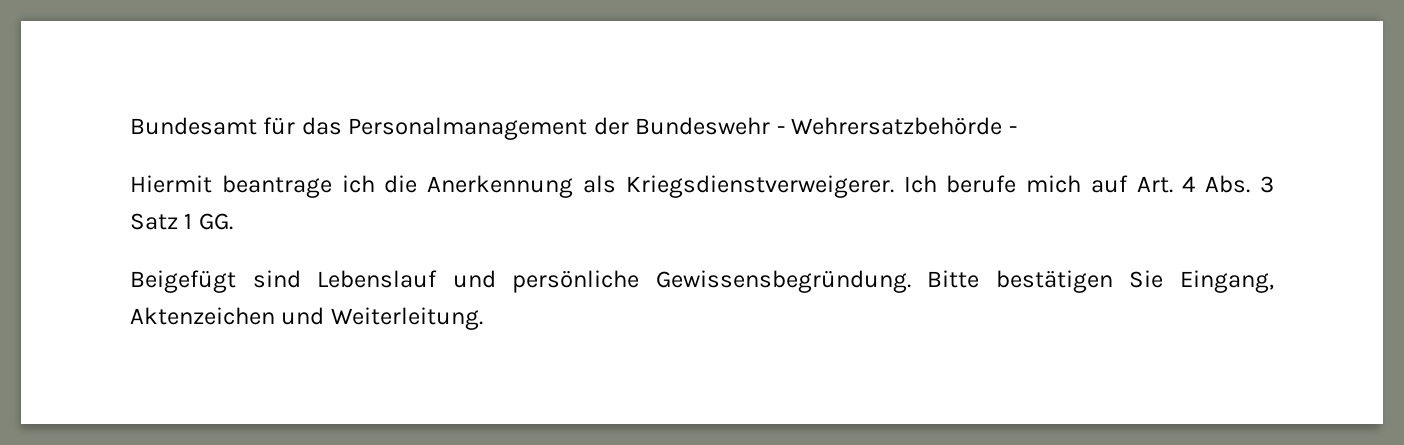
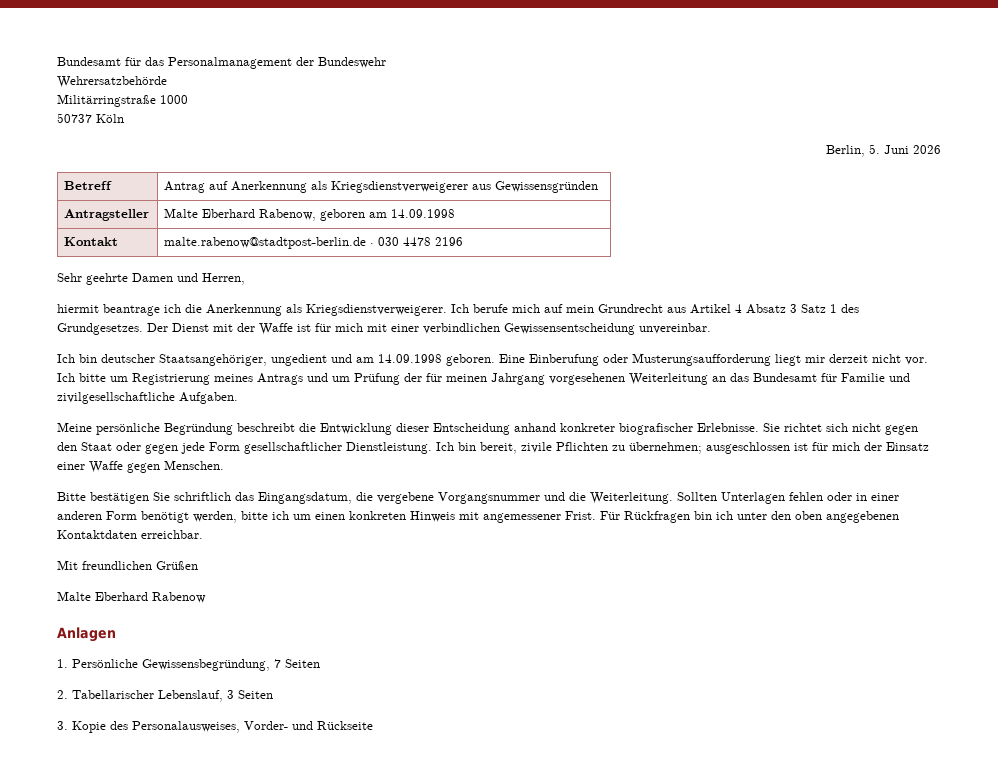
[776,126,785,134] - -> (386, 62) //
[1008,126,1017,134] [130,175,212,193] - // Hiermit -> [57,94,188,107] [57,113,124,123] [826,144,941,157] [64,181,113,190] [164,181,599,193] [64,209,150,221] [164,208,456,221] [64,237,119,246] [164,237,464,249] [57,273,245,285] [57,304,99,313] // Militärringstraße 1000 // 50737 Köln // Berlin, 5. Juni 2026 // Betreff | Antrag auf Anerkennung als Kriegsdienstverweigerer aus Gewissensgründen // Antragsteller | Malte Eberhard Rabenow, geboren am 14.09.1998 // Kontakt | malte.rabenow@stadtpost-berlin.de · 030 4478 2196 // Sehr geehrte Damen und Herren, // hiermit
[1136,175,1274,193] [130,213,233,230] [130,270,1274,293] [130,307,483,330] Art. 4 Abs. 3 Satz 1 GG. // Beigefügt sind Lebenslauf und persönliche Gewissensbegründung. Bitte bestätigen Sie Eingang, Aktenzeichen und Weiterleitung. -> [566,304,859,314] [57,323,711,335] [57,353,928,366] [57,373,910,385] [57,392,238,404] [57,422,918,435] [57,442,929,454] [57,460,224,473] [57,492,899,504] [57,511,899,523] [57,530,203,539] [57,560,198,570] [57,591,206,603] [57,627,116,642] [57,659,320,671] [57,690,273,702] [57,721,373,733] mein Grundrecht aus Artikel 4 Absatz 3 Satz 1 des Grundgesetzes. Der Dienst mit der Waffe ist für mich mit einer verbindlichen Gewissensentscheidung unvereinbar. // Ich bin deutscher Staatsangehöriger, ungedient und am 14.09.1998 geboren. Eine Einberufung oder Musterungsaufforderung liegt mir derzeit nicht vor. Ich bitte um Registrierung meines Antrags und um Prüfung der für meinen Jahrgang vorgesehenen Weiterleitung an das Bundesamt für Familie und zivilgesellschaftliche Aufgaben. // Meine persönliche Begründung beschreibt die Entwicklung dieser Entscheidung anhand konkreter biografischer Erlebnisse. Sie richtet sich nicht gegen den Staat oder gegen jede Form gesellschaftlicher Dienstleistung. Ich bin bereit, zivile Pflichten zu übernehmen; ausgeschlossen ist für mich der Einsatz einer Waffe gegen Menschen. // Bitte bestätigen Sie schriftlich das Eingangsdatum, die vergebene Vorgangsnummer und die Weiterleitung. Sollten Unterlagen fehlen oder in einer anderen Form benötigt werden, bitte ich um einen konkreten Hinweis mit angemessener Frist. Für Rückfragen bin ich unter den oben angegebenen Kontaktdaten erreichbar. // Mit freundlichen Grüßen // Malte Eberhard Rabenow // Anlagen // 1. Persönliche Gewissensbegründung, 7 Seiten // 2. Tabellarischer Lebenslauf, 3 Seiten // 3. Kopie des Personalausweises, Vorder- und Rückseite

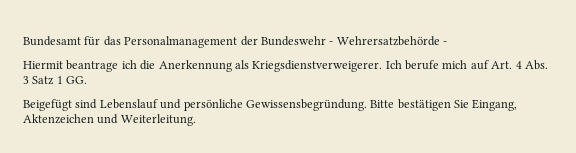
[57,76,167,88] [57,94,188,107] [57,113,124,123] [826,144,941,157] [64,181,113,190] [164,181,599,193] [64,209,150,221] [164,208,456,221] [64,237,119,246] [164,237,464,249] [57,273,245,285] [57,304,99,313] // Wehrersatzbehörde // Militärringstraße 1000 // 50737 Köln // Berlin, 5. Juni 2026 // Betreff | Antrag auf Anerkennung als Kriegsdienstverweigerer aus Gewissensgründen // Antragsteller | Malte Eberhard Rabenow, geboren am 14.09.1998 // Kontakt | malte.rabenow@stadtpost-berlin.de · 030 4478 2196 // Sehr geehrte Damen und Herren, // hiermit -> [329,36,447,46] [23,61,63,69] - Wehrersatzbehörde - // Hiermit
[566,304,859,314] [57,323,711,335] [57,353,928,366] [57,373,910,385] [57,392,238,404] [57,422,918,435] [57,442,929,454] [57,460,224,473] [57,492,899,504] [57,511,899,523] [57,530,203,539] [57,560,198,570] [57,591,206,603] [57,627,116,642] [57,659,320,671] [57,690,273,702] [57,721,373,733] mein Grundrecht aus Artikel 4 Absatz 3 Satz 1 des Grundgesetzes. Der Dienst mit der Waffe ist für mich mit einer verbindlichen Gewissensentscheidung unvereinbar. // Ich bin deutscher Staatsangehöriger, ungedient und am 14.09.1998 geboren. Eine Einberufung oder Musterungsaufforderung liegt mir derzeit nicht vor. Ich bitte um Registrierung meines Antrags und um Prüfung der für meinen Jahrgang vorgesehenen Weiterleitung an das Bundesamt für Familie und zivilgesellschaftliche Aufgaben. // Meine persönliche Begründung beschreibt die Entwicklung dieser Entscheidung anhand konkreter biografischer Erlebnisse. Sie richtet sich nicht gegen den Staat oder gegen jede Form gesellschaftlicher Dienstleistung. Ich bin bereit, zivile Pflichten zu übernehmen; ausgeschlossen ist für mich der Einsatz einer Waffe gegen Menschen. // Bitte bestätigen Sie schriftlich das Eingangsdatum, die vergebene Vorgangsnummer und die Weiterleitung. Sollten Unterlagen fehlen oder in einer anderen Form benötigt werden, bitte ich um einen konkreten Hinweis mit angemessener Frist. Für Rückfragen bin ich unter den oben angegebenen Kontaktdaten erreichbar. // Mit freundlichen Grüßen // Malte Eberhard Rabenow // Anlagen // 1. Persönliche Gewissensbegründung, 7 Seiten // 2. Tabellarischer Lebenslauf, 3 Seiten // 3. Kopie des Personalausweises, Vorder- und Rückseite -> [491,60,548,70] [23,76,88,85] [23,99,518,111] [23,114,196,126] Art. 4 Abs. 3 Satz 1 GG. // Beigefügt sind Lebenslauf und persönliche Gewissensbegründung. Bitte bestätigen Sie Eingang, Aktenzeichen und Weiterleitung.

